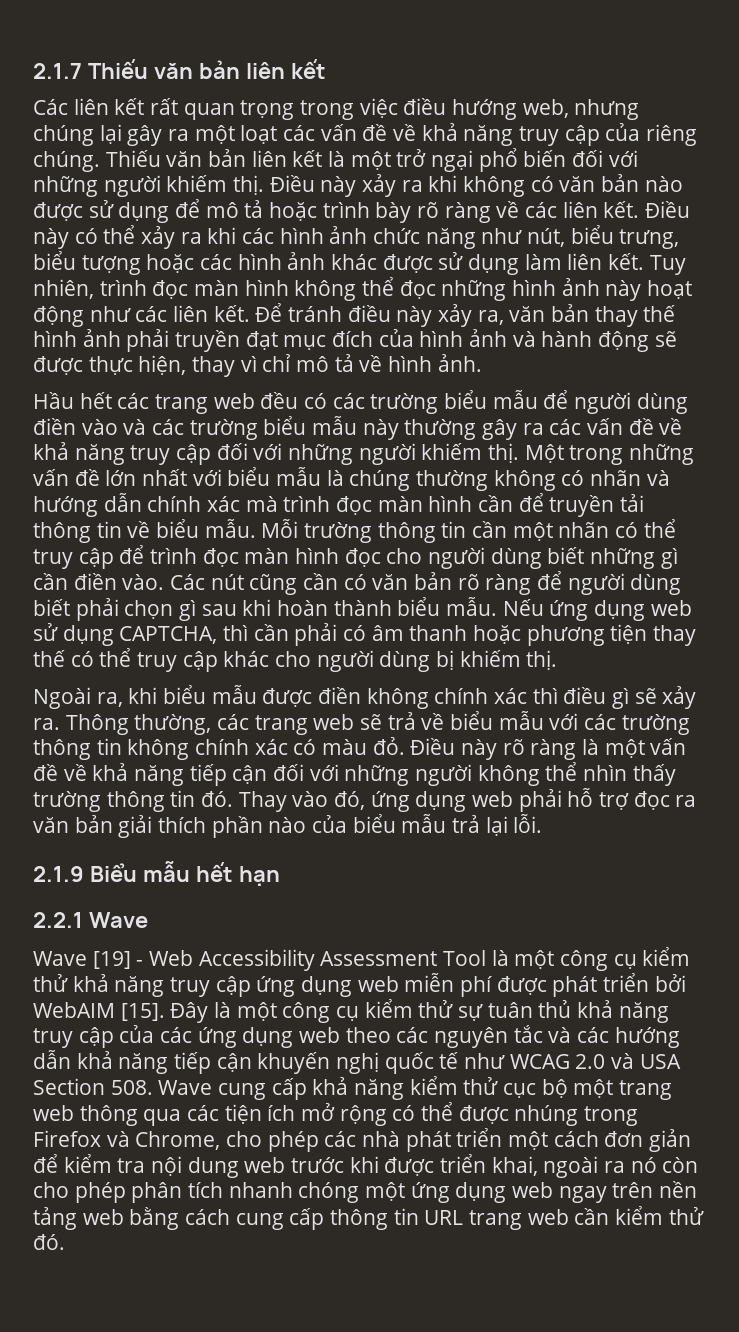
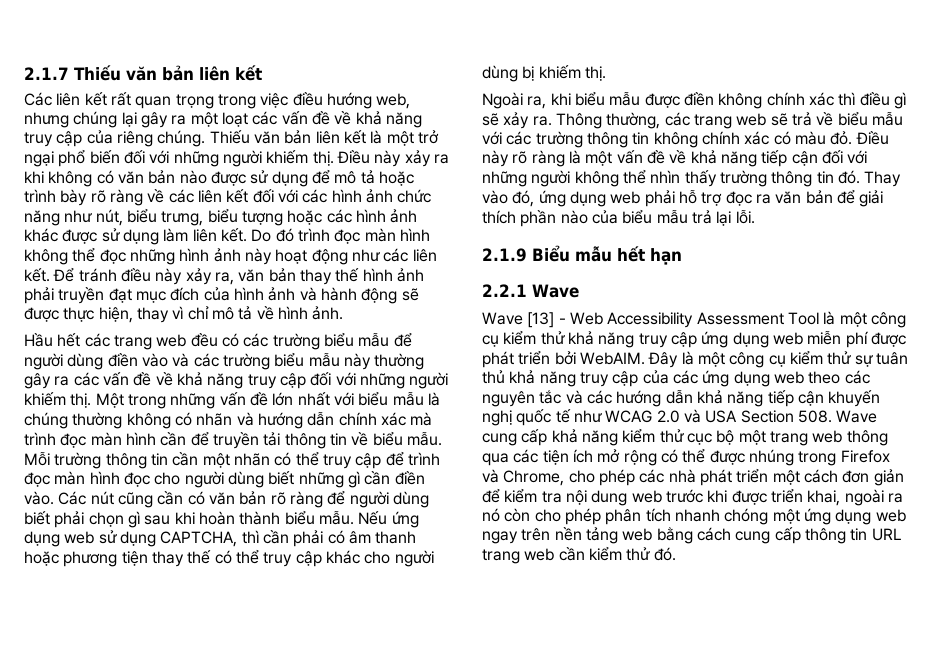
[603,201,691,218] [33,225,237,249] kết. Điều này có thể xảy ra khi -> [226,189,298,203] kết đối với
[649,255,686,275] [33,279,94,299] Tuy nhiên, -> [251,228,294,242] Do đó
(113, 824) none -> [836,189,855,204] để
[92,951,131,969] [19] -> [527,312,555,328] [13]
[33,1002,165,1021] WebAIM [15]. -> [579,352,645,365] WebAIM.

